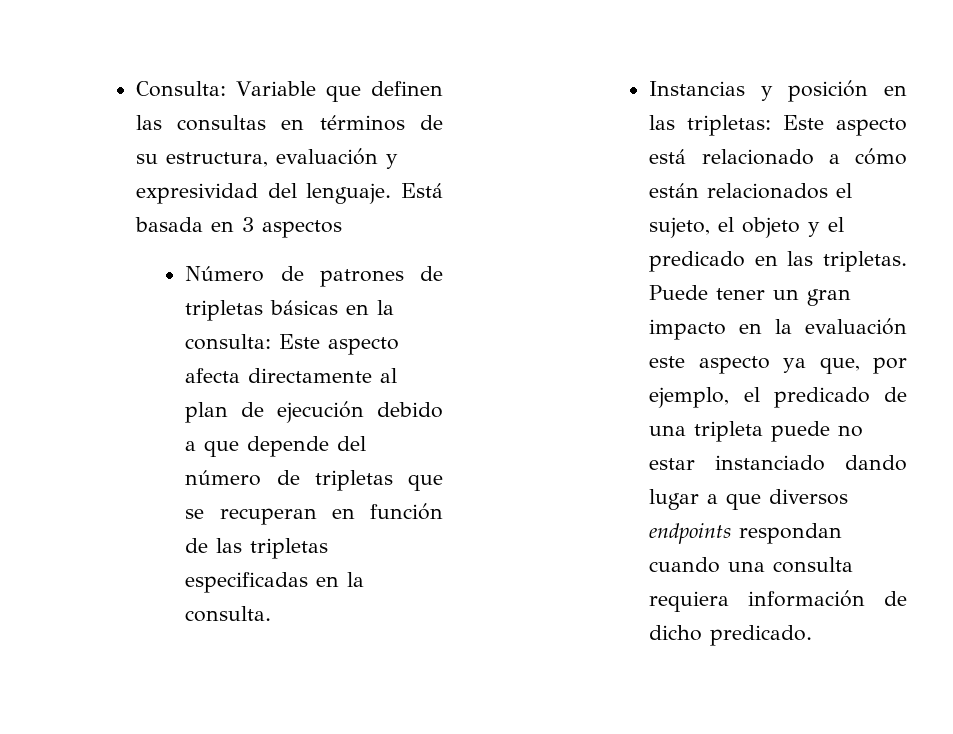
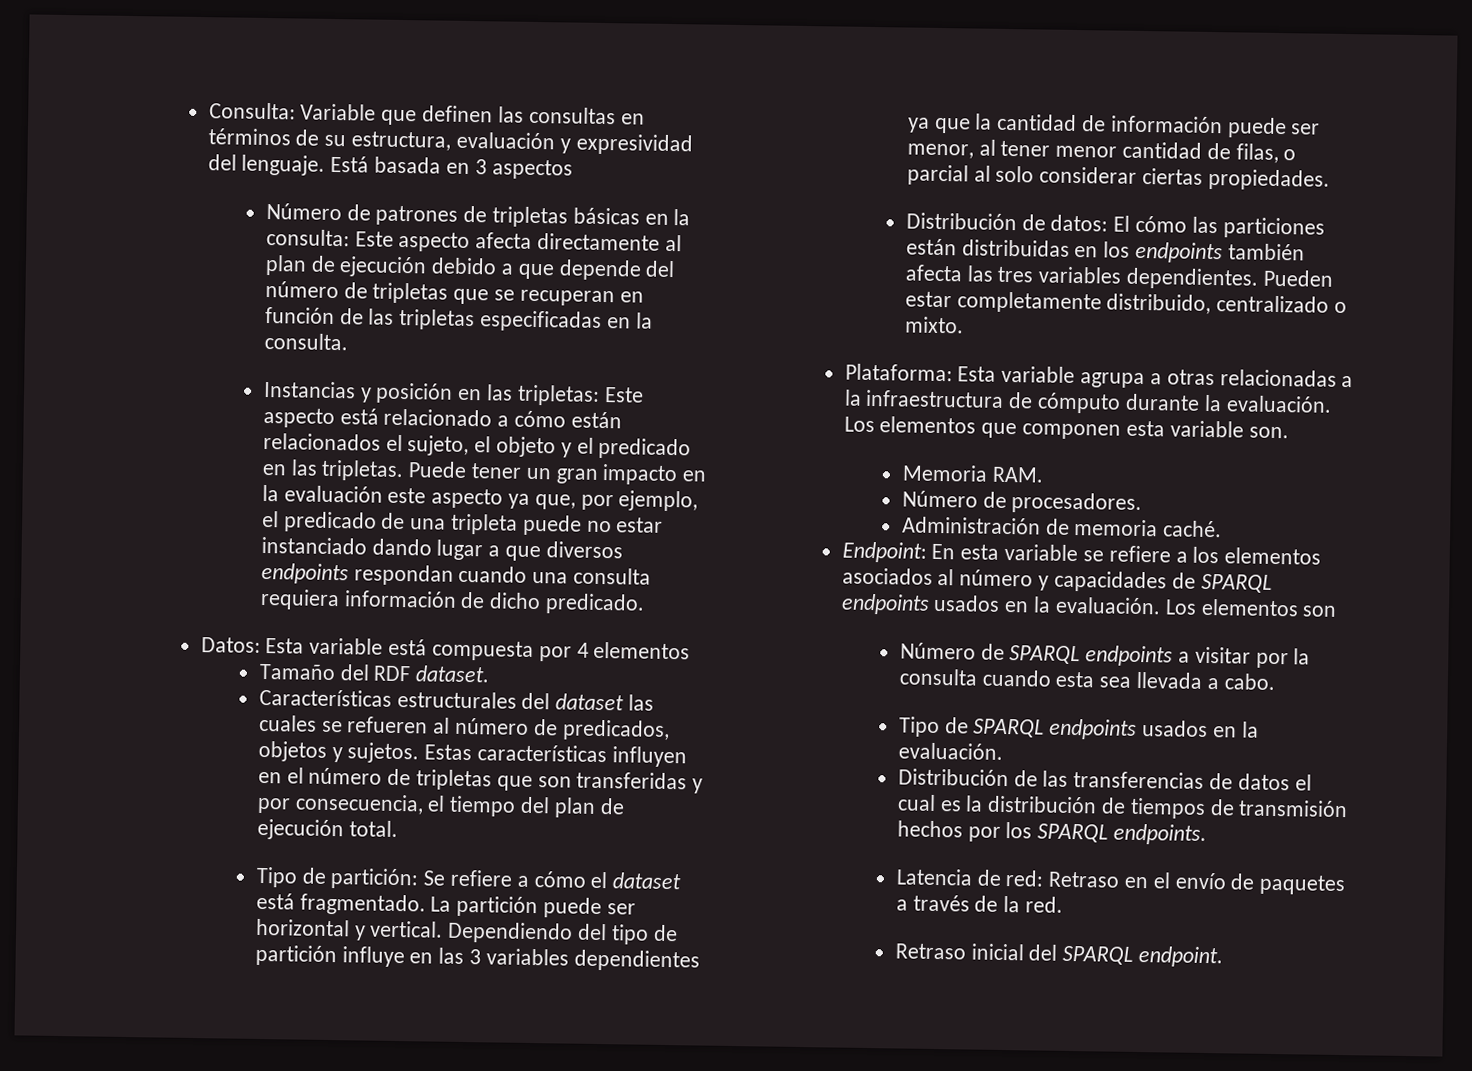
(813, 635) none -> [200,637,691,662] [258,663,491,683] [258,688,654,711] [258,714,670,742] [257,740,687,768] [257,767,704,794] [256,793,625,818] [256,818,398,841] [255,866,682,890] [255,892,636,919] [255,918,678,945] [254,944,700,972] [906,113,1321,139] [906,139,1297,164] [906,164,1330,191] [905,212,1325,239] [905,238,1305,264] [904,264,1333,290] [904,291,1347,315] [904,316,964,334] [844,363,1354,389] [843,389,1332,414] [843,416,1289,440] [901,464,1044,483] [901,490,1143,515] [901,516,1223,538] [841,541,1322,565] [841,567,1272,593] [840,593,1338,617] [899,642,1311,669] [898,668,1276,691] [898,716,1259,740] [897,742,1003,760] [897,768,1312,791] [896,794,1349,819] [896,820,1207,846] [895,868,1347,896] [895,894,1063,913] [894,943,1223,968] // Datos: Esta variable está compuesta por 4 elementos // Tamaño del RDF dataset. // Características estructurales del dataset las cuales se refueren al número de predicados, objetos y sujetos. Estas características influyen en el número de tripletas que son transferidas y por consecuencia, el tiempo del plan de ejecución total. // Tipo de partición: Se refiere a cómo el dataset está fragmentado. La partición puede ser horizontal y vertical. Dependiendo del tipo de partición influye en las 3 variables dependientes ya que la cantidad de información puede ser menor, al tener menor cantidad de filas, o parcial al solo considerar ciertas propiedades. // Distribución de datos: El cómo las particiones están distribuidas en los endpoints también afecta las tres variables dependientes. Pueden estar completamente distribuido, centralizado o mixto. // Plataforma: Esta variable agrupa a otras relacionadas a la infraestructura de cómputo durante la evaluación. Los elementos que componen esta variable son. // Memoria RAM. // Número de procesadores. // Administración de memoria caché. // Endpoint: En esta variable se refiere a los elementos asociados al número y capacidades de SPARQL endpoints usados en la evaluación. Los elementos son // Número de SPARQL endpoints a visitar por la consulta cuando esta sea llevada a cabo. // Tipo de SPARQL endpoints usados en la evaluación. // Distribución de las transferencias de datos el cual es la distribución de tiempos de transmisión hechos por los SPARQL endpoints. // Latencia de red: Retraso en el envío de paquetes a través de la red. // Retraso inicial del SPARQL endpoint.

